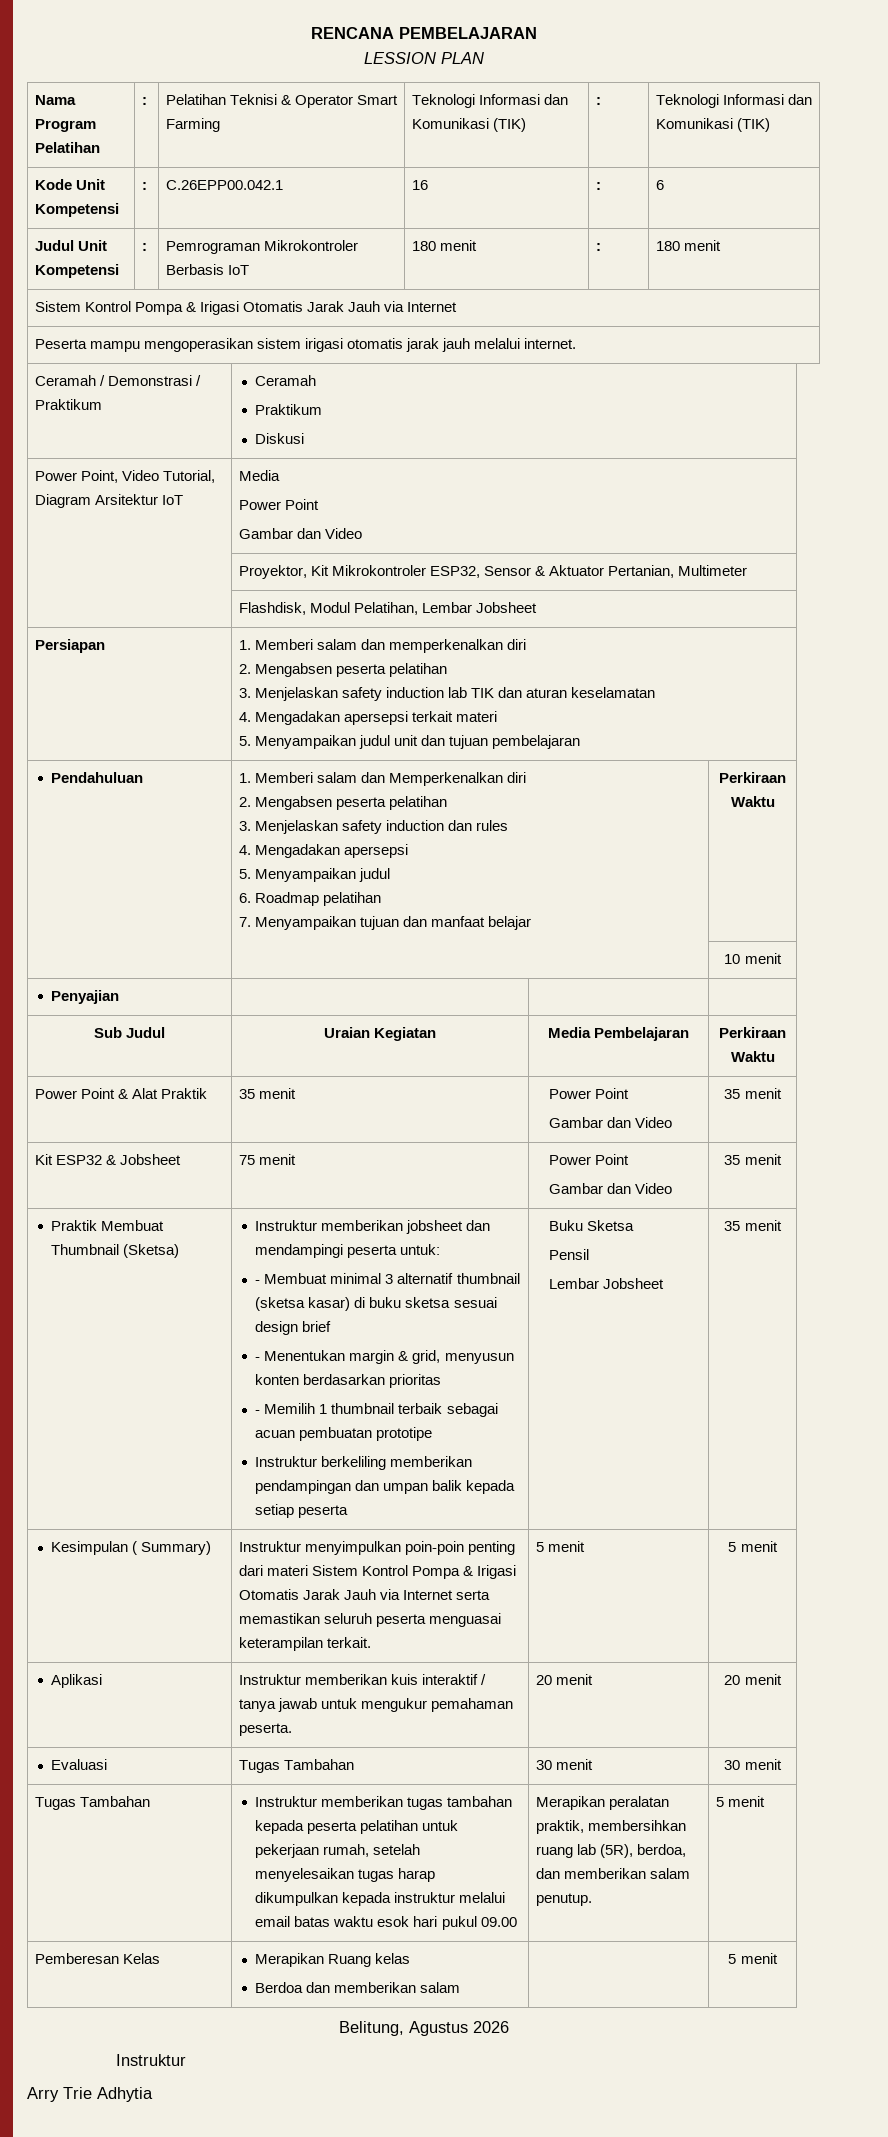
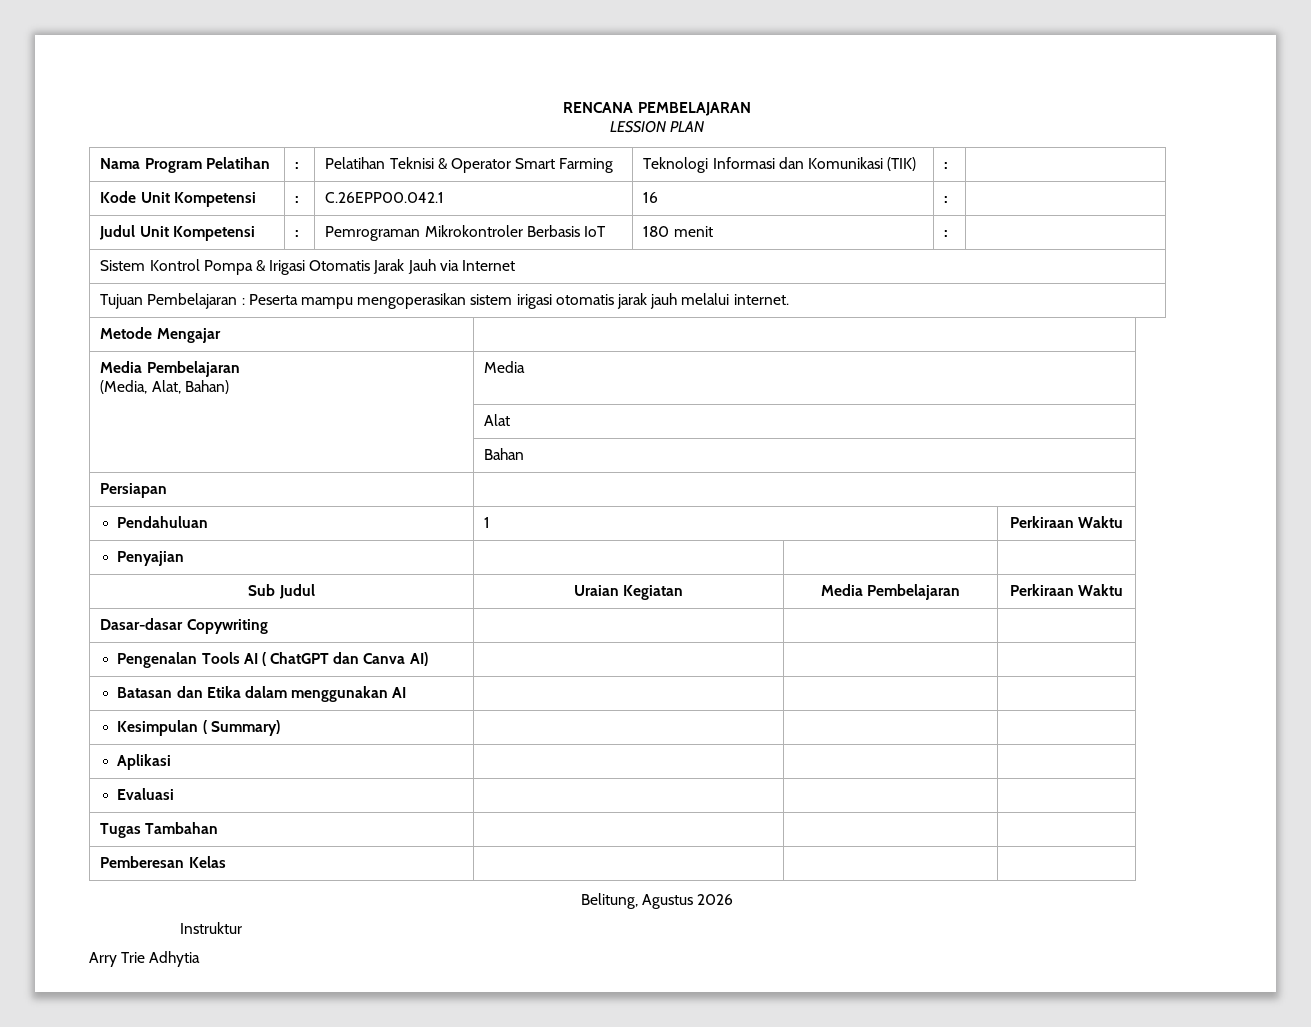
[655,94,812,108] [655,118,770,132] Teknologi Informasi dan Komunikasi (TIK) -> (949, 165) none
[655,180,664,190] 6 -> (949, 199) none
[655,240,721,251] 180 menit -> (949, 233) none
(458, 307) none -> [100,293,245,309] Tujuan Pembelajaran :
[34,375,201,386] [34,399,102,410] [255,375,317,386] [255,404,323,415] [255,433,305,444] [34,470,215,483] [34,494,183,508] [238,470,280,481] [238,499,319,510] [238,528,362,539] [238,565,748,579] [238,602,537,615] [34,639,105,653] [238,639,527,653] [238,663,447,677] [238,687,656,701] [238,711,497,725] [238,735,581,749] [51,772,144,783] [238,772,527,786] [238,796,447,810] [238,820,509,834] [238,844,408,858] [238,868,390,882] [238,892,381,906] [238,916,532,930] [719,772,786,783] [730,796,775,807] [724,953,782,964] Ceramah / Demonstrasi / Praktikum | Ceramah // Praktikum // Diskusi // Power Point, Video Tutorial, Diagram Arsitektur IoT | Media // Power Point // Gambar dan Video // | Proyektor, Kit Mikrokontroler ESP32, Sensor & Aktuator Pertanian, Multimeter // | Flashdisk, Modul Pelatihan, Lembar Jobsheet // Persiapan | 1. Memberi salam dan memperkenalkan diri // 2. Mengabsen peserta pelatihan // 3. Menjelaskan safety induction lab TIK dan aturan keselamatan // 4. Mengadakan apersepsi terkait materi // 5. Menyampaikan judul unit dan tujuan pembelajaran // Pendahuluan | 1. Memberi salam dan Memperkenalkan diri // 2. Mengabsen peserta pelatihan // 3. Menjelaskan safety induction dan rules // 4. Mengadakan apersepsi // 5. Menyampaikan judul // 6. Roadmap pelatihan // 7. Menyampaikan tujuan dan manfaat belajar | Perkiraan Waktu // | | 10 menit -> [100,327,221,343] [100,361,240,377] [100,380,229,394] [484,361,526,373] [484,414,511,426] [484,448,525,460] [100,483,168,498] [117,516,209,528] [484,517,491,528] [1009,516,1124,528] Metode Mengajar | // Media Pembelajaran // (Media, Alat, Bahan) | Media // | Alat // | Bahan // Persiapan | // Pendahuluan | 1 | Perkiraan Waktu
[34,1088,207,1099] [238,1088,296,1099] [549,1088,630,1099] [549,1117,673,1128] [724,1088,782,1099] [34,1154,181,1165] [238,1154,296,1165] [549,1154,630,1165] [549,1183,673,1194] [724,1154,782,1165] [51,1220,165,1231] [51,1244,180,1258] [255,1220,491,1234] [255,1244,441,1258] [255,1273,520,1284] [255,1297,497,1311] [255,1321,332,1335] [255,1350,514,1364] [255,1374,442,1388] [255,1403,498,1417] [255,1427,433,1441] [255,1456,473,1470] [255,1480,516,1494] [255,1504,349,1518] [549,1220,635,1231] [549,1249,590,1260] [549,1278,665,1289] [724,1220,782,1231] [51,1541,212,1555] [238,1541,515,1555] [238,1565,517,1579] [238,1589,491,1600] [238,1613,501,1627] [238,1637,371,1651] [535,1541,585,1552] [728,1541,778,1552] [51,1674,103,1688] [238,1674,486,1685] [238,1698,513,1712] [238,1723,292,1736] [535,1674,593,1685] [724,1674,782,1685] [51,1759,108,1770] [238,1759,354,1773] [535,1759,593,1770] [724,1759,782,1770] [34,1796,150,1810] [255,1796,513,1810] [255,1820,459,1834] [255,1844,421,1858] [255,1868,436,1882] [255,1892,506,1906] [255,1916,517,1930] [535,1796,669,1810] [535,1820,686,1834] [535,1844,686,1858] [535,1868,690,1879] [535,1893,592,1906] [715,1796,765,1807] [34,1953,160,1964] [255,1953,411,1967] [255,1982,461,1993] [728,1953,778,1964] Power Point & Alat Praktik | 35 menit | Power Point // Gambar dan Video | 35 menit // Kit ESP32 & Jobsheet | 75 menit | Power Point // Gambar dan Video | 35 menit // Praktik Membuat Thumbnail (Sketsa) | Instruktur memberikan jobsheet dan mendampingi peserta untuk: // - Membuat minimal 3 alternatif thumbnail (sketsa kasar) di buku sketsa sesuai design brief // - Menentukan margin & grid, menyusun konten berdasarkan prioritas // - Memilih 1 thumbnail terbaik sebagai acuan pembuatan prototipe // Instruktur berkeliling memberikan pendampingan dan umpan balik kepada setiap peserta | Buku Sketsa // Pensil // Lembar Jobsheet | 35 menit // Kesimpulan ( Summary) | Instruktur menyimpulkan poin-poin penting dari materi Sistem Kontrol Pompa & Irigasi Otomatis Jarak Jauh via Internet serta memastikan seluruh peserta menguasai keterampilan terkait. | 5 menit | 5 menit // Aplikasi | Instruktur memberikan kuis interaktif / tanya jawab untuk mengukur pemahaman peserta. | 20 menit | 20 menit // Evaluasi | Tugas Tambahan | 30 menit | 30 menit // Tugas Tambahan | Instruktur memberikan tugas tambahan kepada peserta pelatihan untuk pekerjaan rumah, setelah menyelesaikan tugas harap dikumpulkan kepada instruktur melalui email batas waktu esok hari pukul 09.00 | Merapikan peralatan praktik, membersihkan ruang lab (5R), berdoa, dan memberikan salam penutup. | 5 menit // Pemberesan Kelas | Merapikan Ruang kelas // Berdoa dan memberikan salam | | 5 menit -> [100,618,268,634] [117,652,428,668] [117,686,407,702] [117,720,280,736] [117,754,172,770] [117,788,175,800] [100,822,219,838] [100,856,226,868] Dasar-dasar Copywriting | | | // Pengenalan Tools AI ( ChatGPT dan Canva AI) | | | // Batasan dan Etika dalam menggunakan AI | | | // Kesimpulan ( Summary) | | | // Aplikasi | | | // Evaluasi | | | // Tugas Tambahan | | | // Pemberesan Kelas | | |

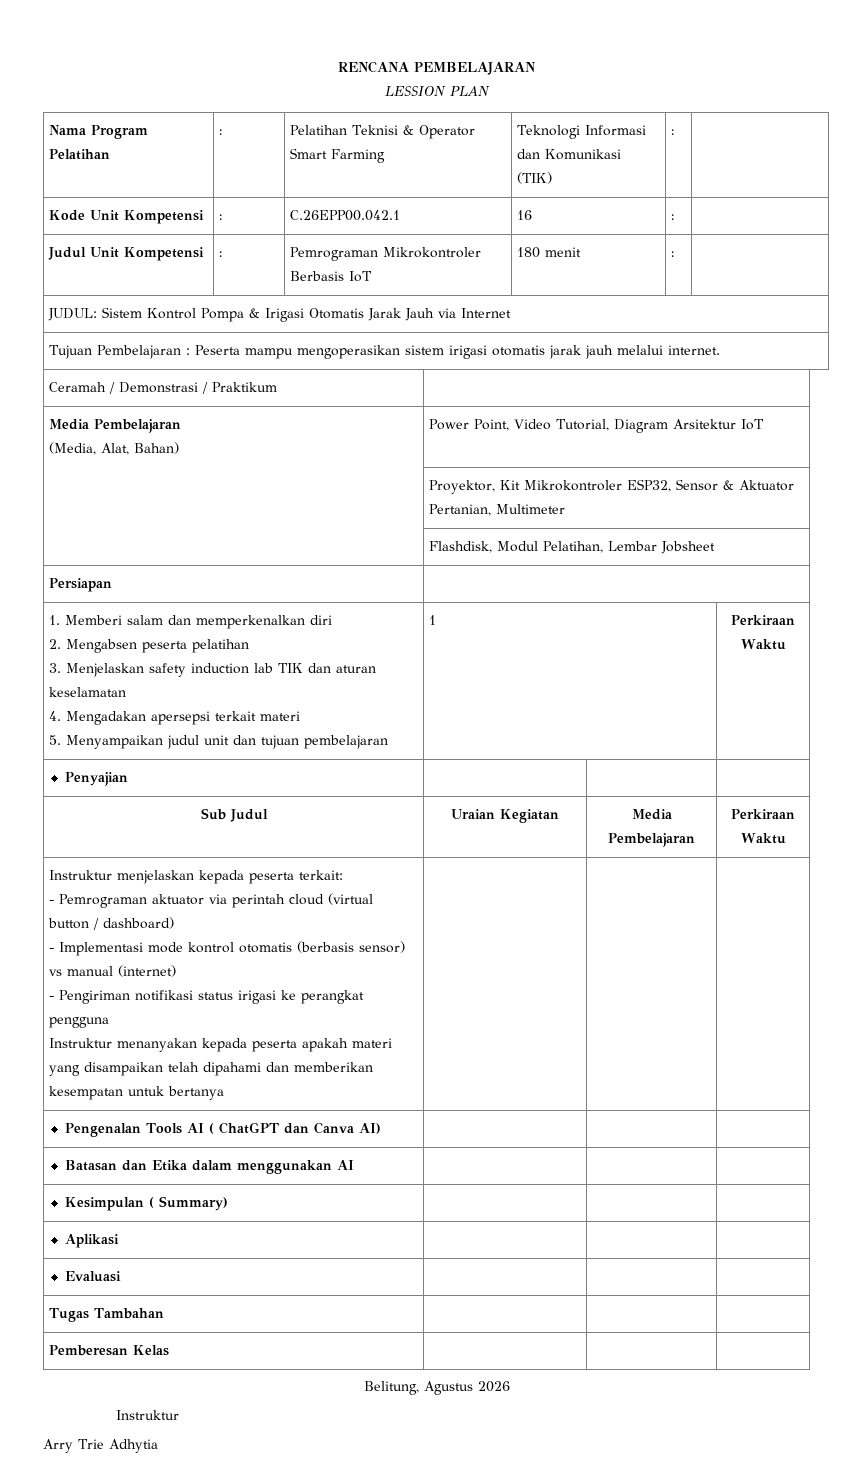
(949, 233) none -> [48,308,98,321] JUDUL:
[100,327,221,343] Metode Mengajar -> [49,382,278,394] Ceramah / Demonstrasi / Praktikum
[484,361,526,373] [484,414,511,426] [484,448,525,460] [100,483,168,498] [117,516,209,528] Media // | Alat // | Bahan // Persiapan | // Pendahuluan -> [429,419,765,433] [429,479,795,494] [429,504,566,516] [429,541,716,554] [49,578,113,592] [49,615,333,629] [49,639,250,653] [49,663,377,677] [49,687,127,697] [49,711,301,725] [49,735,389,749] Power Point, Video Tutorial, Diagram Arsitektur IoT // | Proyektor, Kit Mikrokontroler ESP32, Sensor & Aktuator Pertanian, Multimeter // | Flashdisk, Modul Pelatihan, Lembar Jobsheet // Persiapan | // 1. Memberi salam dan memperkenalkan diri // 2. Mengabsen peserta pelatihan // 3. Menjelaskan safety induction lab TIK dan aturan keselamatan // 4. Mengadakan apersepsi terkait materi // 5. Menyampaikan judul unit dan tujuan pembelajaran
[100,618,268,634] Dasar-dasar Copywriting -> [49,870,344,884] [49,893,374,908] [48,917,175,930] [49,941,406,956] [49,965,177,977] [49,990,365,1004] [49,1017,110,1028] [49,1038,393,1052] [49,1062,374,1076] [49,1086,225,1100] Instruktur menjelaskan kepada peserta terkait: // - Pemrograman aktuator via perintah cloud (virtual button / dashboard) // - Implementasi mode kontrol otomatis (berbasis sensor) vs manual (internet) // - Pengiriman notifikasi status irigasi ke perangkat pengguna // Instruktur menanyakan kepada peserta apakah materi yang disampaikan telah dipahami dan memberikan kesempatan untuk bertanya

